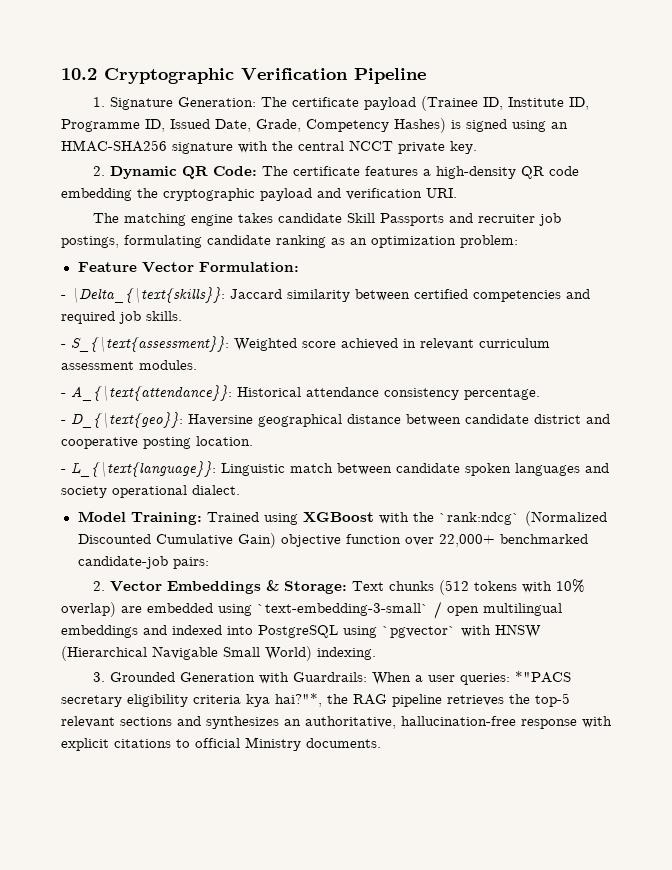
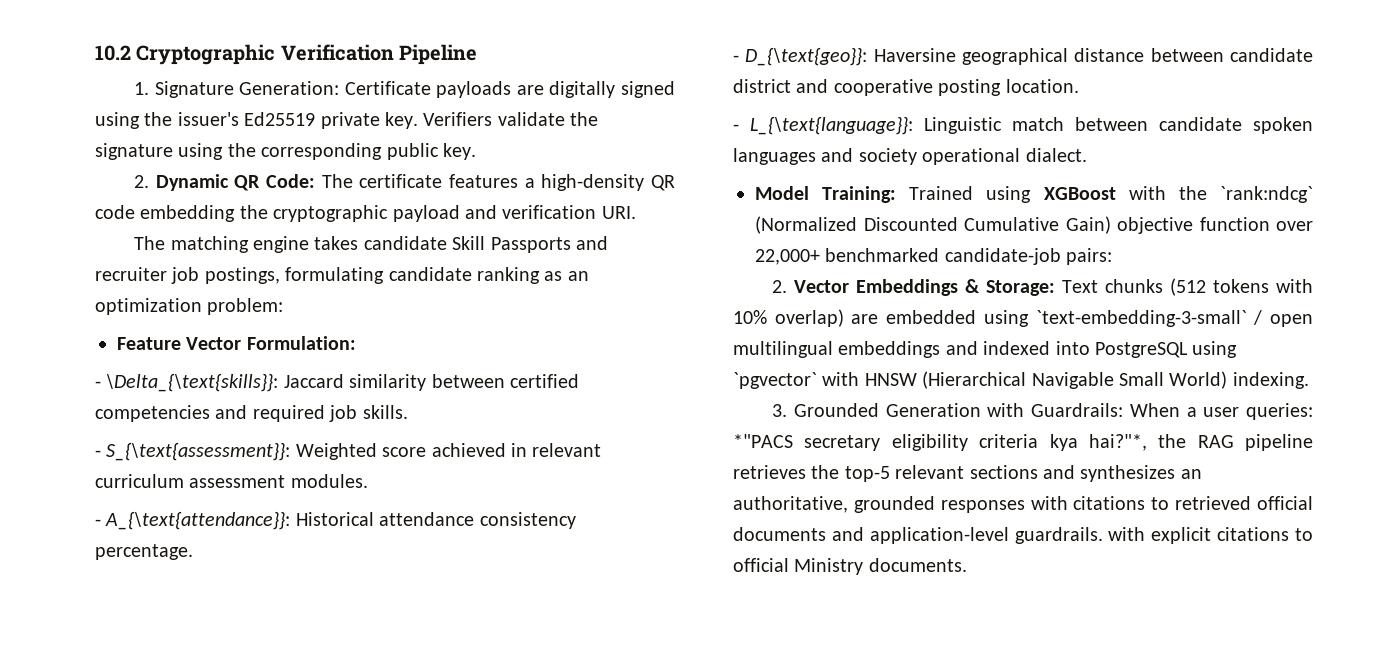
[260,96,589,111] [61,118,568,133] [61,140,445,154] The certificate payload (Trainee ID, Institute ID, Programme ID, Issued Date, Grade, Competency Hashes) is signed using an HMAC-SHA256 signature with the central NCCT private -> [344,81,675,98] [95,112,599,129] [95,143,439,160] Certificate payloads are digitally signed using the issuer's Ed25519 private key. Verifiers validate the signature using the corresponding public
[401,716,577,729] hallucination-free response -> [853,496,1313,513] [733,527,1103,544] grounded responses with citations to retrieved official documents and application-level guardrails.

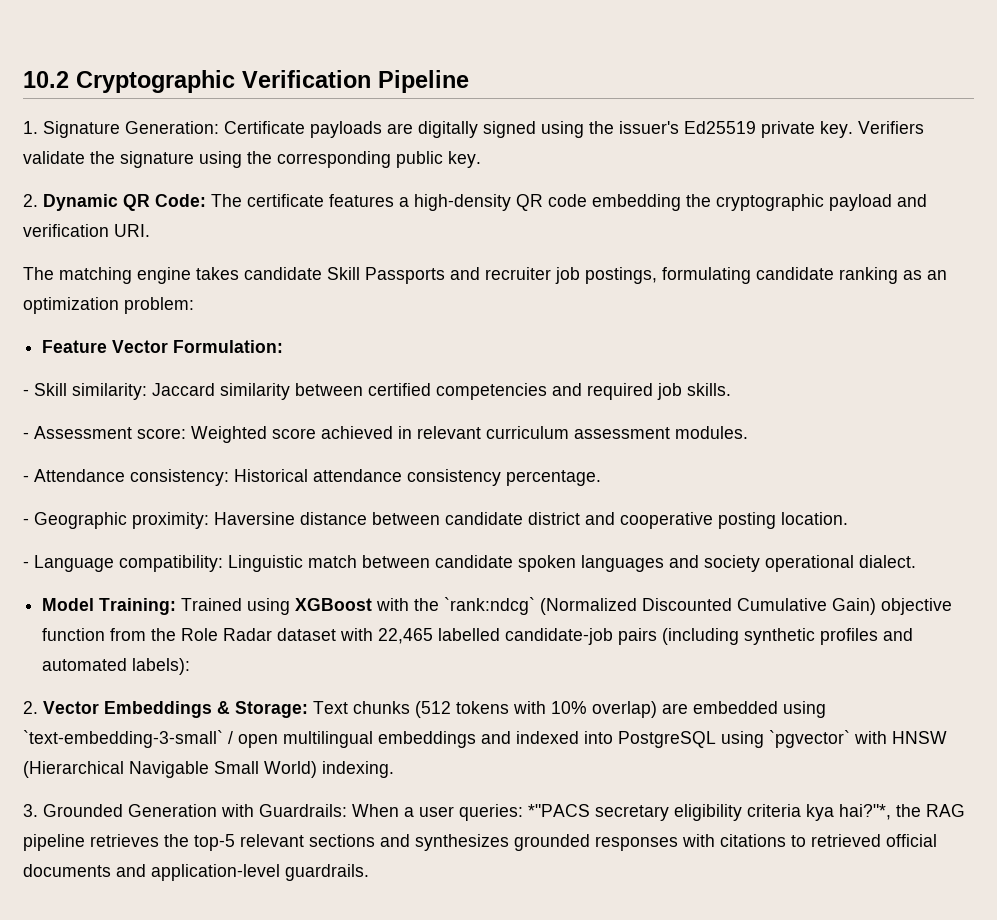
[106,373,279,392] \Delta_{\text{skills}}: -> [34,383,147,400] Skill similarity:
[106,442,291,461] S_{\text{assessment}}: -> [34,426,186,439] Assessment score:
[105,511,291,530] A_{\text{attendance}}: -> [34,469,229,486] Attendance consistency:
[745,47,1068,66] D_{\text{geo}}: Haversine geographical -> [34,512,295,529] Geographic proximity: Haversine
[750,116,913,135] L_{\text{language}}: -> [34,555,223,572] Language compatibility:
[1276,221,1313,231] [755,248,1113,265] over 22,000+ benchmarked candidate-job pairs: -> [110,628,914,645] [42,658,191,675] from the Role Radar dataset with 22,465 labelled candidate-job pairs (including synthetic profiles and automated labels):
[1180,469,1202,479] [733,496,848,513] an authoritative, -> (509, 842) none
[1108,527,1313,544] [733,558,967,575] with explicit citations to official Ministry documents. -> (369, 872) none

